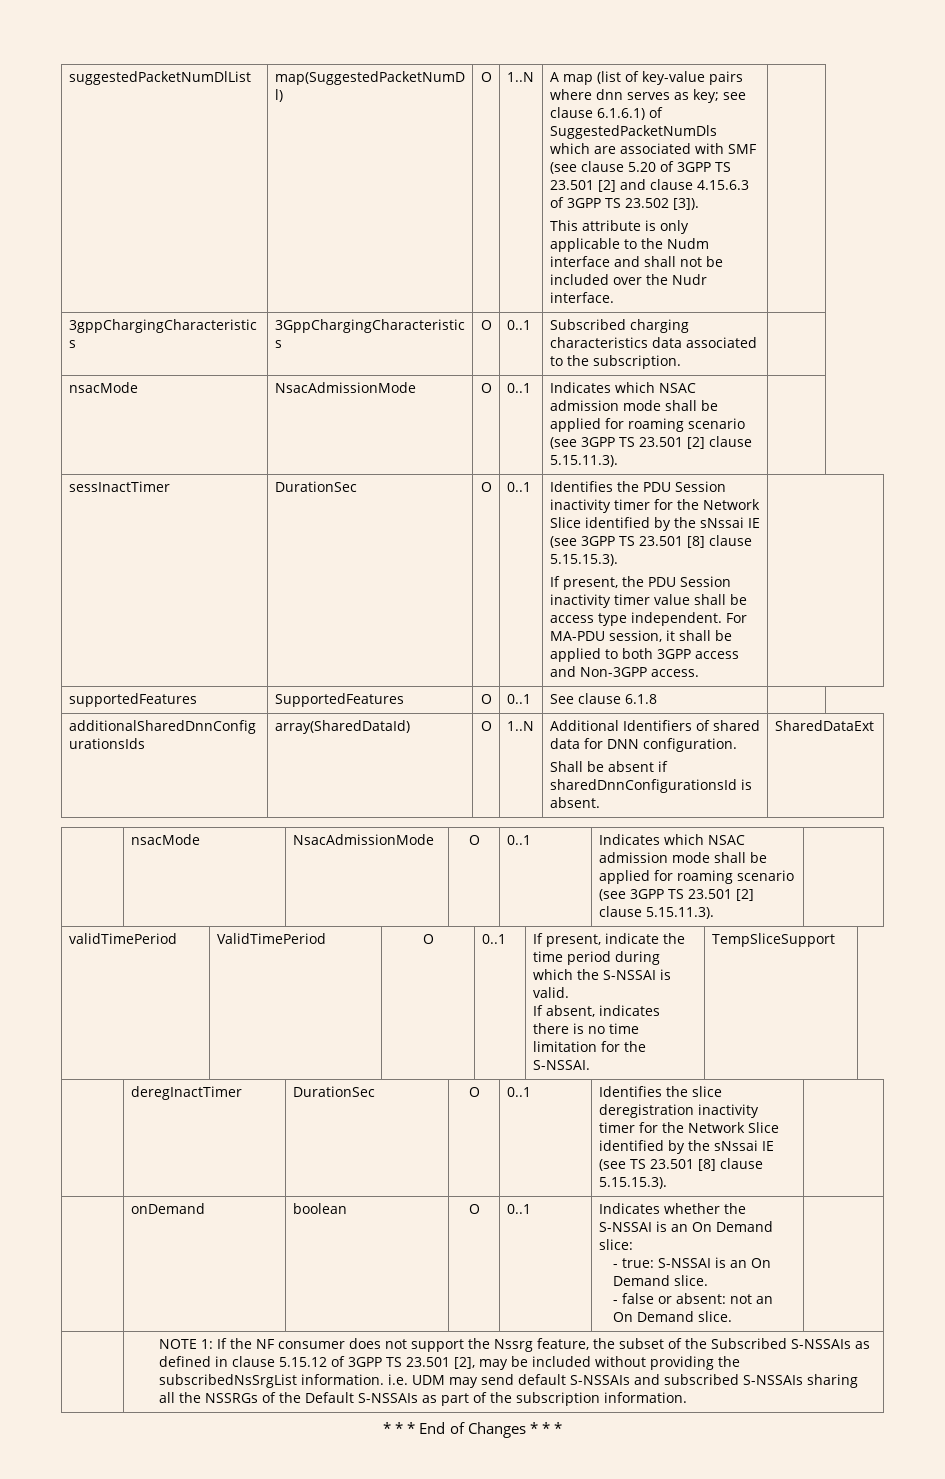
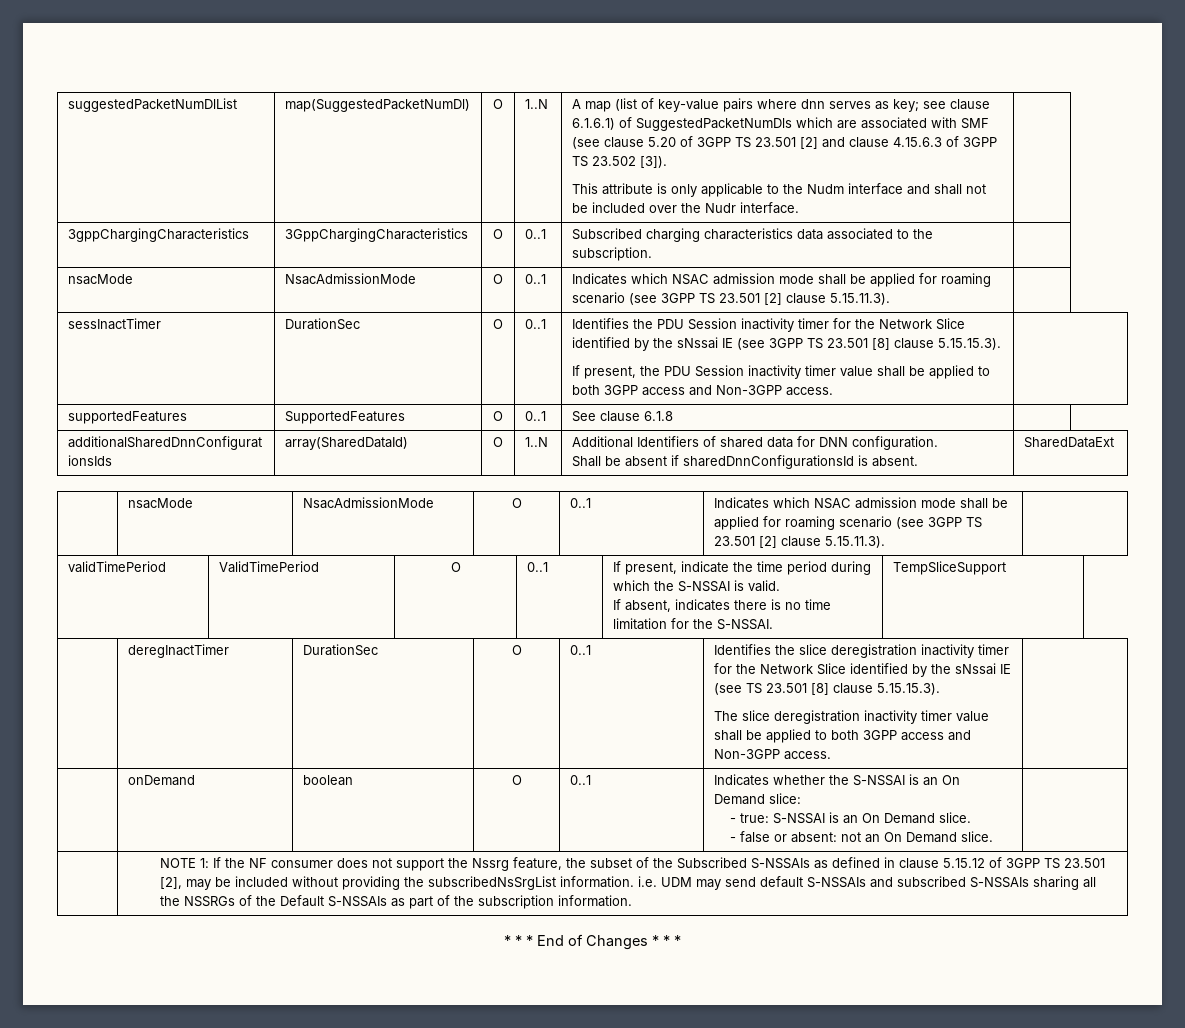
[549,612,747,626] [549,630,732,642] access type independent. For MA-PDU session, it shall be -> (926, 371) none
(667, 1183) none -> [714,710,990,724] [714,729,972,743] [714,749,832,760] // The slice deregistration inactivity timer value shall be applied to both 3GPP access and Non-3GPP access.

